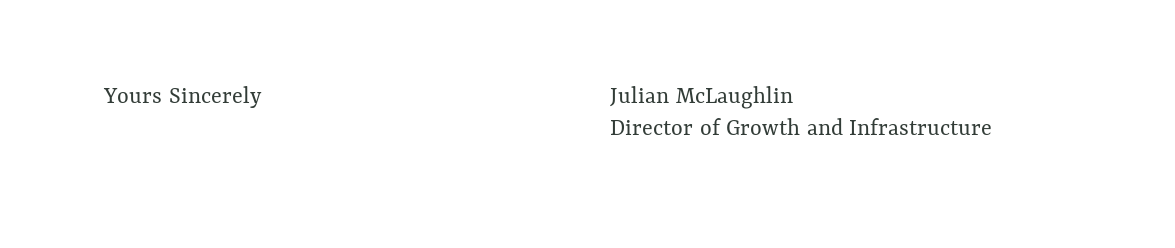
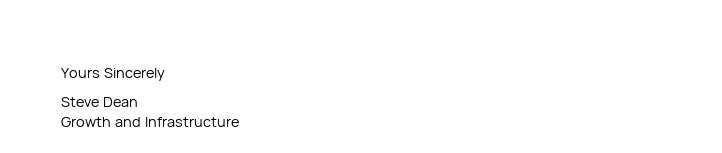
[610,86,793,109] [610,118,721,135] Julian McLaughlin // Director of -> [61,97,138,107] Steve Dean //

